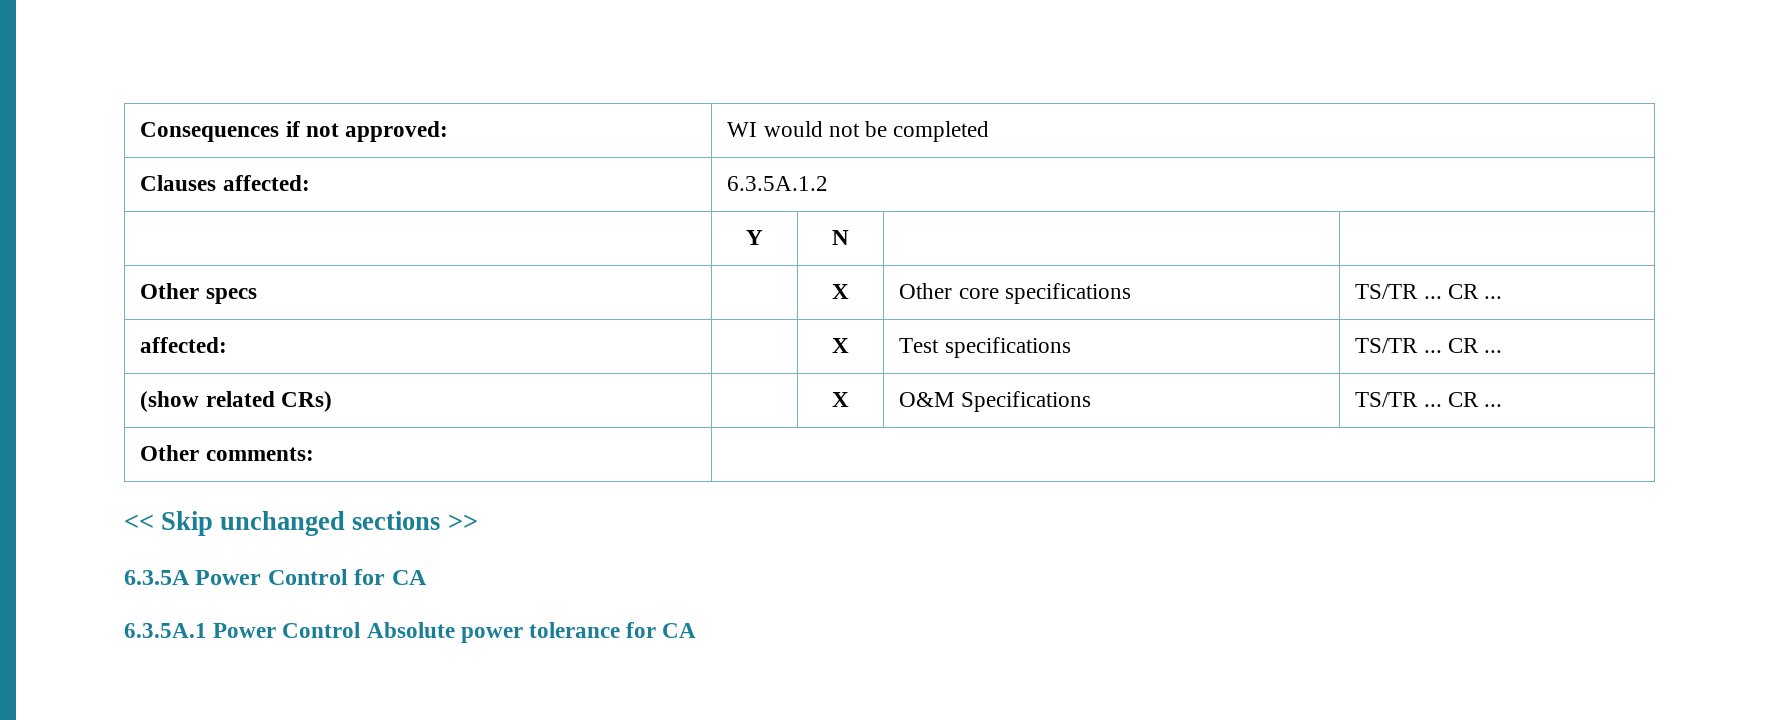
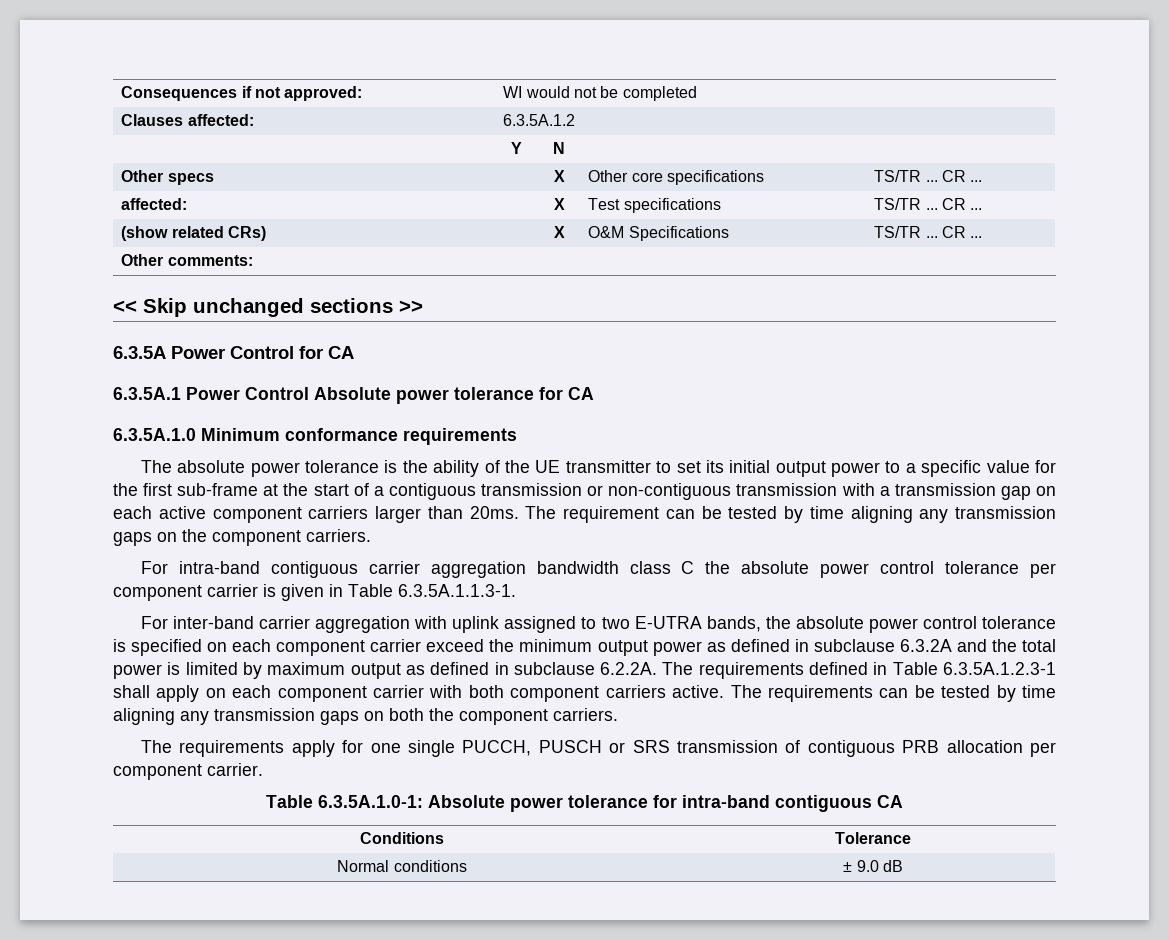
(697, 630) none -> [113,428,517,445] [140,460,1057,477] [113,483,1056,500] [113,506,1056,523] [113,529,371,546] [140,561,1056,578] [113,584,516,601] [140,616,1057,633] [113,639,1056,656] [113,662,1056,679] [113,685,1056,702] [113,708,618,725] [140,740,1056,757] [113,763,263,780] [266,795,903,812] [360,832,444,844] [835,832,911,844] [337,860,467,872] [843,860,903,872] // 6.3.5A.1.0 Minimum conformance requirements // The absolute power tolerance is the ability of the UE transmitter to set its initial output power to a specific value for the first sub-frame at the start of a contiguous transmission or non-contiguous transmission with a transmission gap on each active component carriers larger than 20ms. The requirement can be tested by time aligning any transmission gaps on the component carriers. // For intra-band contiguous carrier aggregation bandwidth class C the absolute power control tolerance per component carrier is given in Table 6.3.5A.1.1.3-1. // For inter-band carrier aggregation with uplink assigned to two E-UTRA bands, the absolute power control tolerance is specified on each component carrier exceed the minimum output power as defined in subclause 6.3.2A and the total power is limited by maximum output as defined in subclause 6.2.2A. The requirements defined in Table 6.3.5A.1.2.3-1 shall apply on each component carrier with both component carriers active. The requirements can be tested by time aligning any transmission gaps on both the component carriers. // The requirements apply for one single PUCCH, PUSCH or SRS transmission of contiguous PRB allocation per component carrier. // Table 6.3.5A.1.0-1: Absolute power tolerance for intra-band contiguous CA // Conditions | Tolerance // Normal conditions | ± 9.0 dB

